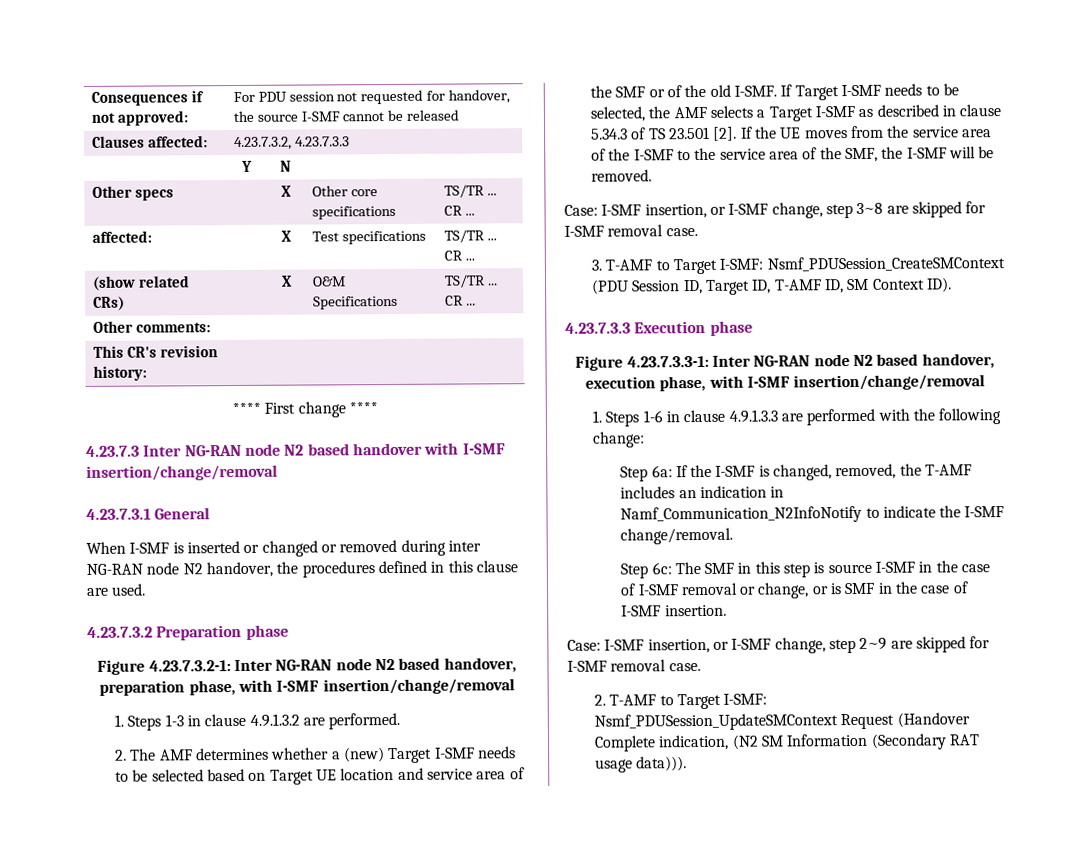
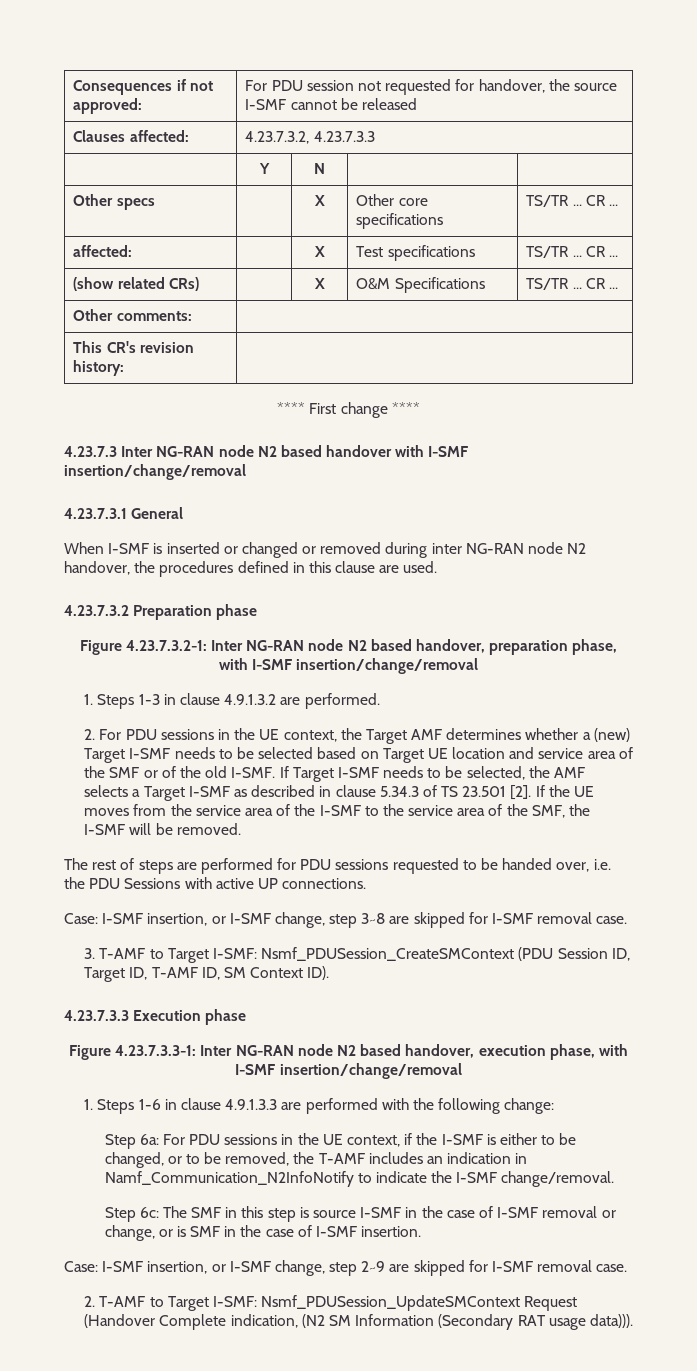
[130,748,157,761] The -> [99,728,407,744] For PDU sessions in the UE context, the Target
(653, 175) none -> [64,858,611,874] [64,877,367,889] // The rest of steps are performed for PDU sessions requested to be handed over, i.e. the PDU Sessions with active UP connections.
[675,464,833,481] If the I-SMF is changed, -> [162,1133,577,1147] [104,1152,222,1168] For PDU sessions in the UE context, if the I-SMF is either to be changed, or to be

